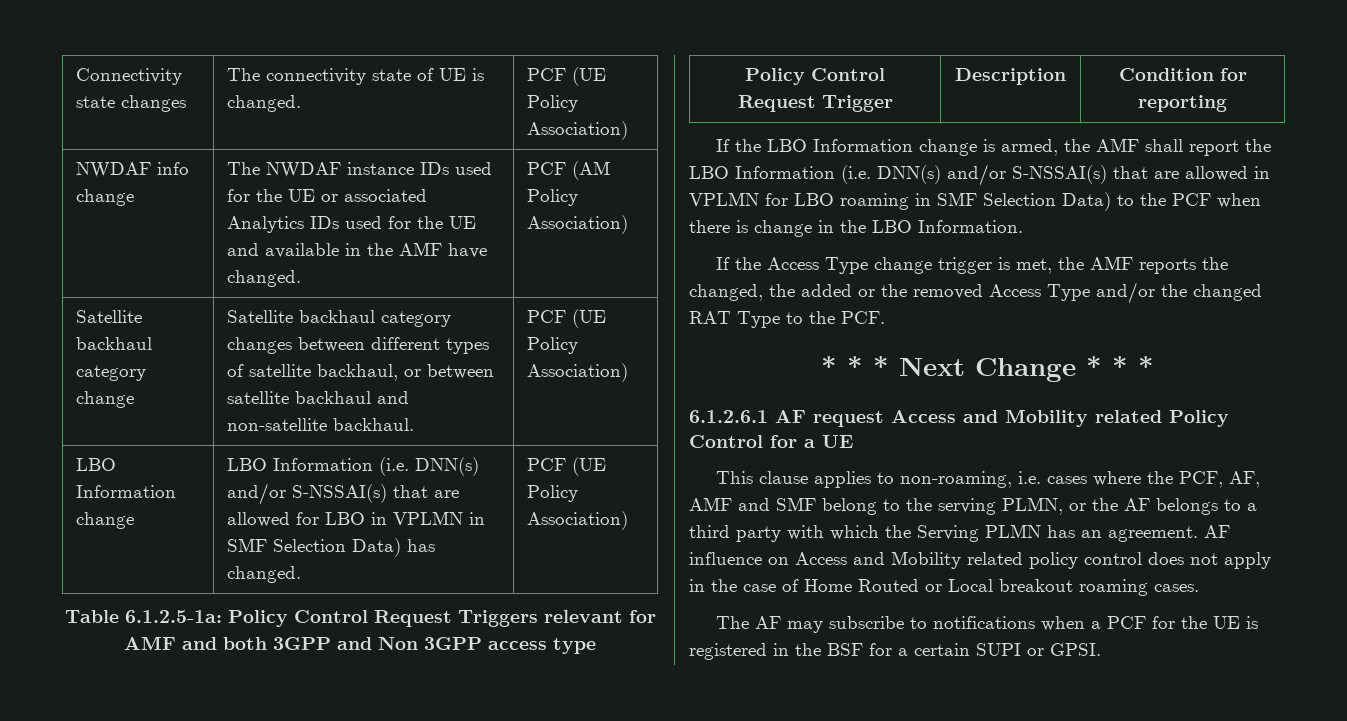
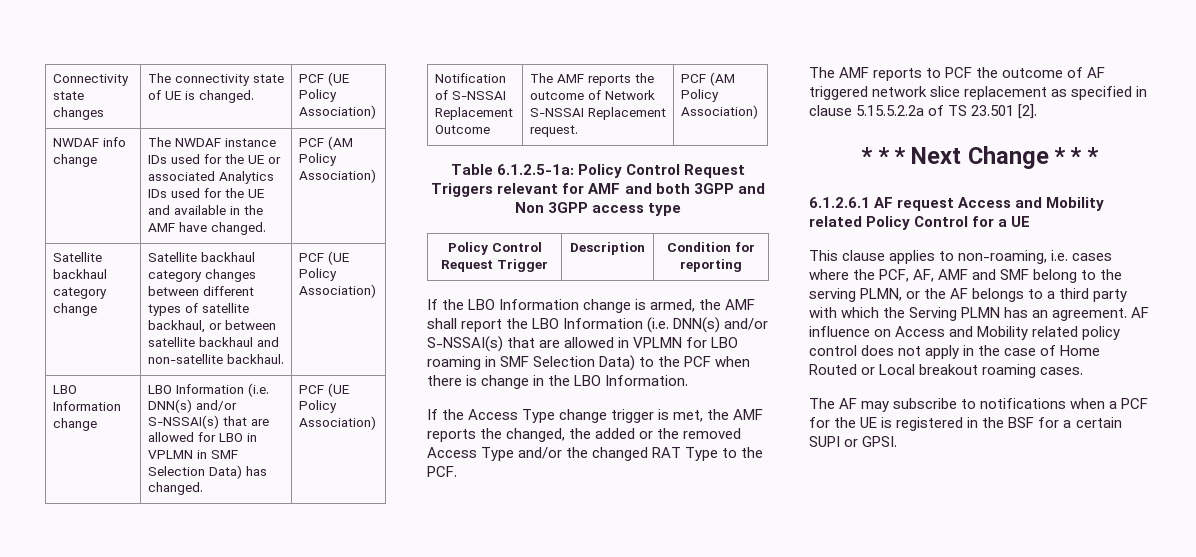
(629, 520) none -> [434,73,506,83] [434,90,506,100] [434,107,513,120] [434,125,490,134] [529,73,654,86] [529,90,655,100] [529,107,666,120] [529,125,578,137] [680,72,735,86] [680,89,719,102] [680,105,758,119] // Notification of S-NSSAI Replacement Outcome | The AMF reports the outcome of Network S-NSSAI Replacement request. | PCF (AM Policy Association)
(885, 317) none -> [809,67,1106,81] [809,86,1148,100] [809,104,1038,119] // The AMF reports to PCF the outcome of AF triggered network slice replacement as specified in clause 5.15.5.2.2a of TS 23.501 [2].

